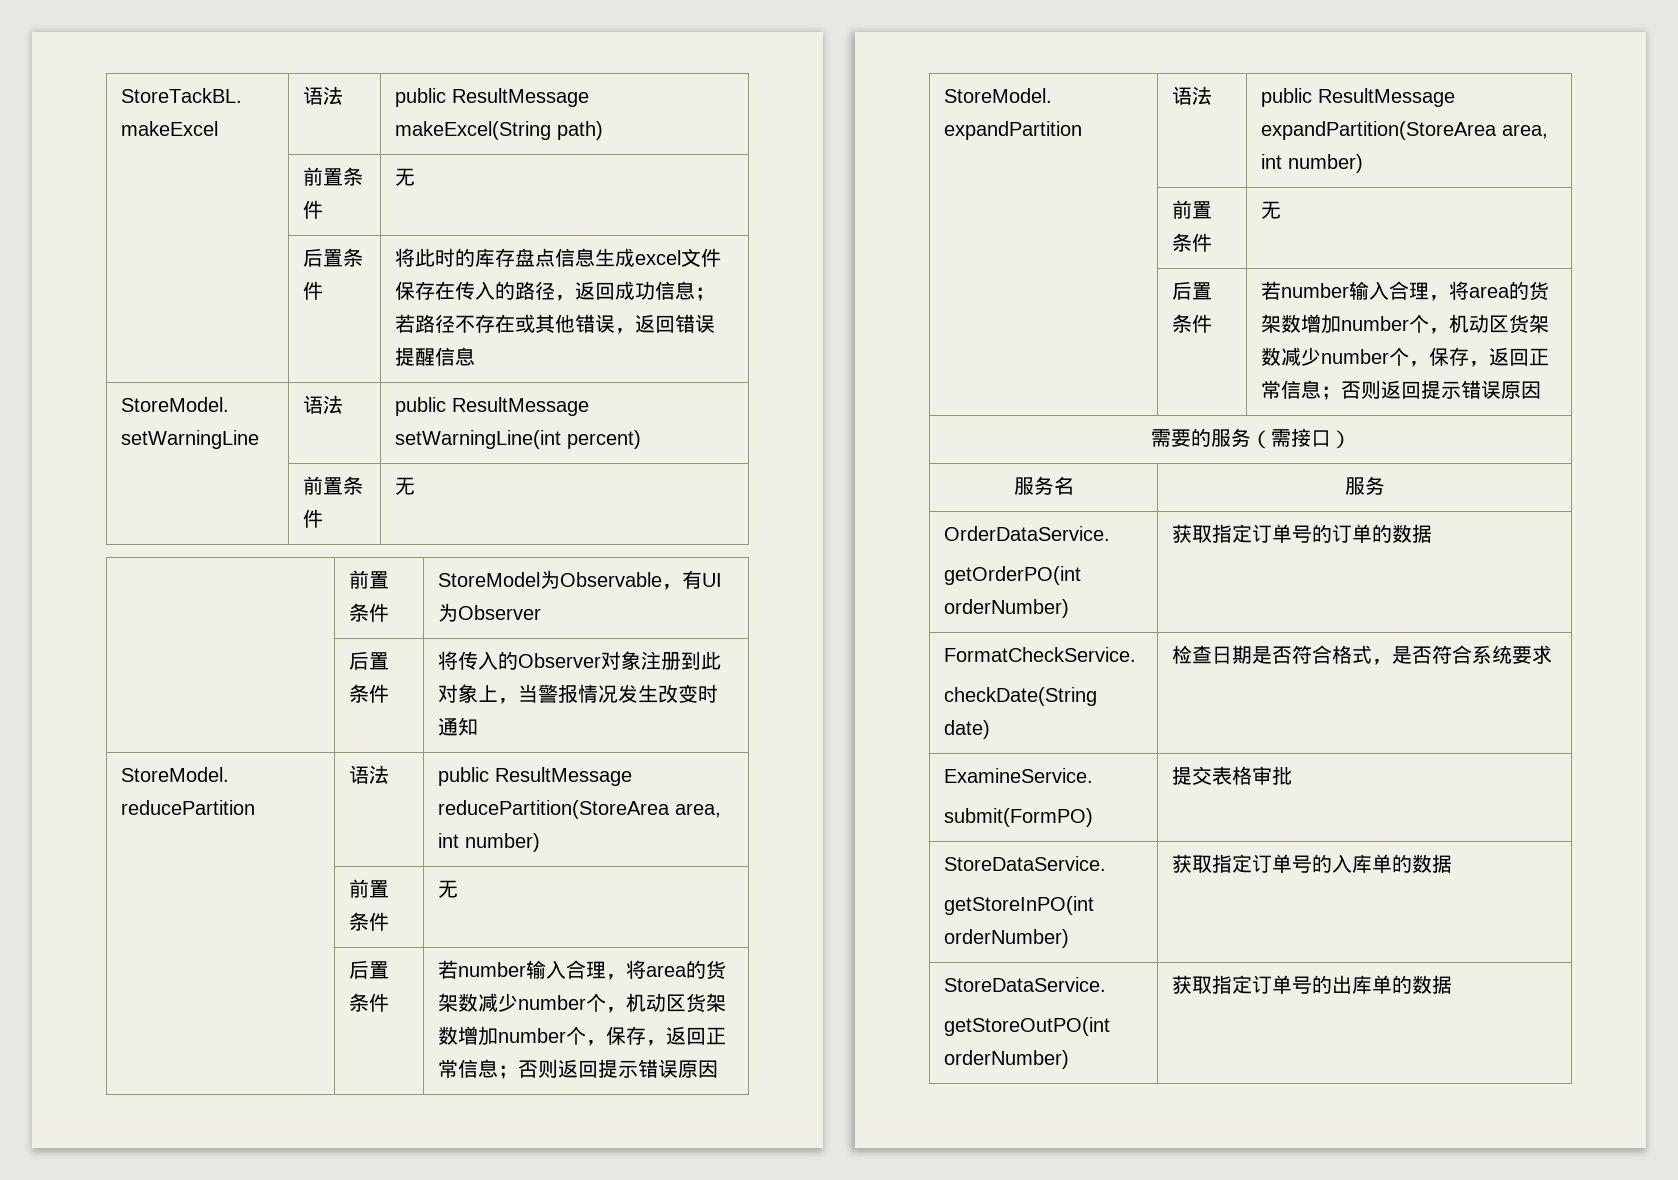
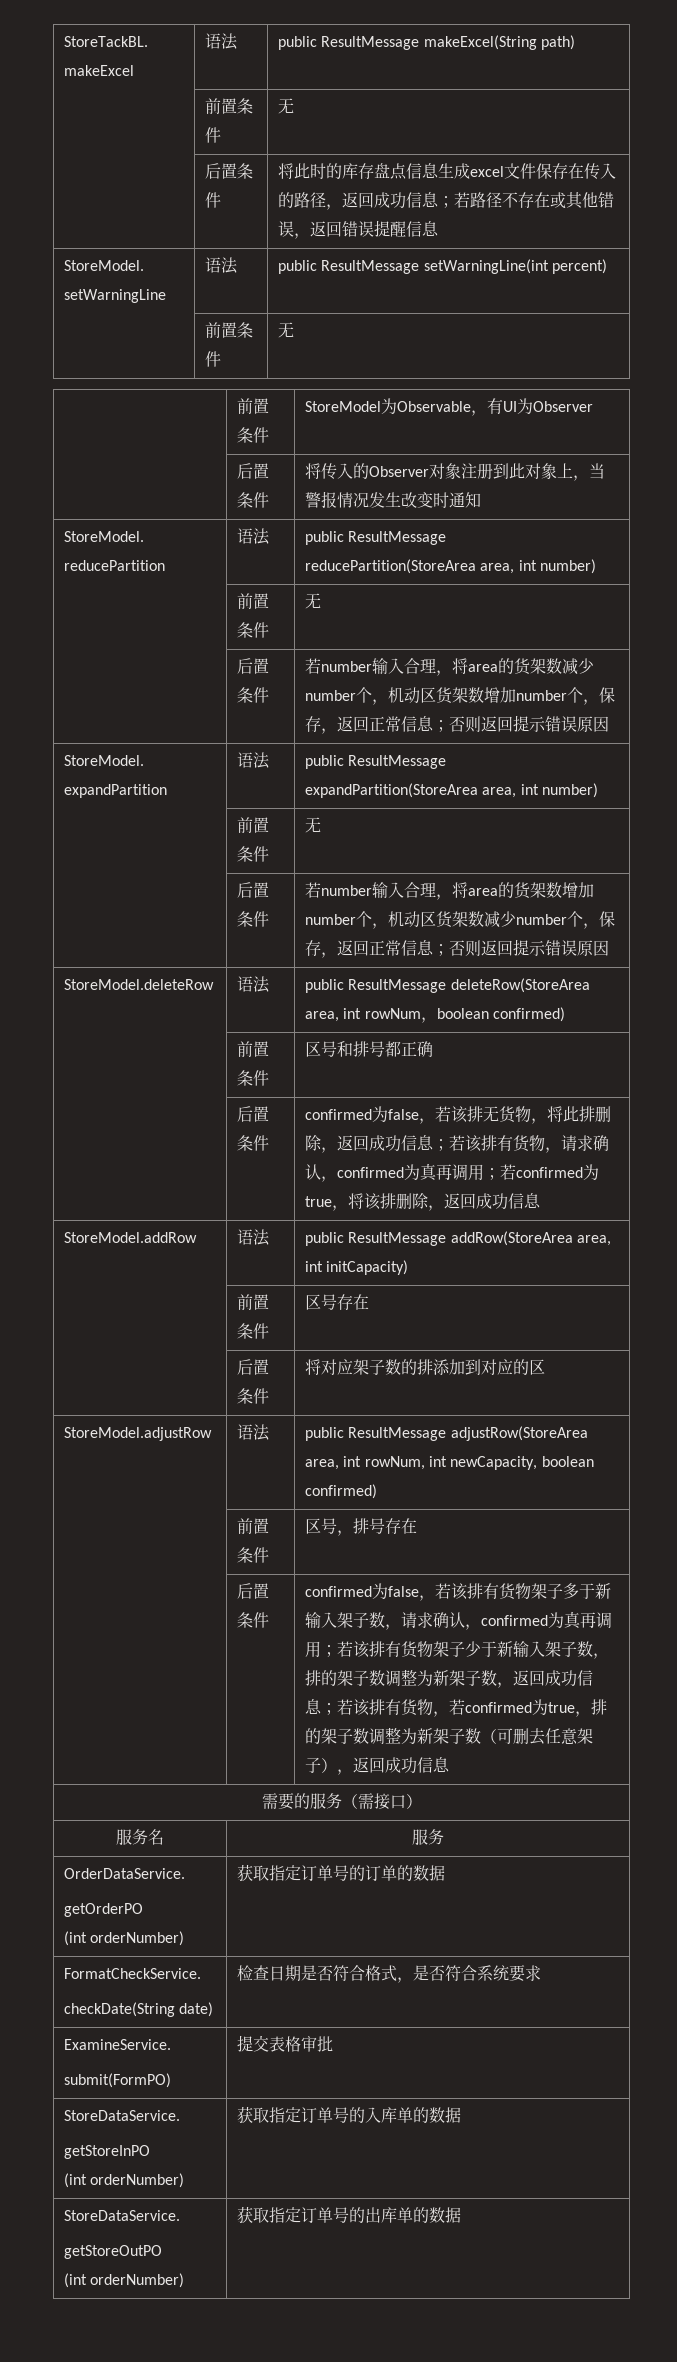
(1542, 390) none -> [63,979,214,990] [236,976,270,993] [304,978,590,993] [304,1007,565,1023] [236,1041,269,1057] [236,1070,269,1086] [304,1041,433,1057] [236,1106,269,1122] [236,1135,269,1151] [304,1106,611,1124] [304,1135,609,1153] [304,1163,599,1182] [304,1193,541,1211] [63,1232,197,1243] [236,1229,270,1246] [304,1231,611,1246] [304,1260,409,1275] [236,1294,269,1310] [236,1323,269,1339] [304,1294,369,1310] [236,1359,269,1375] [236,1388,269,1404] [304,1359,545,1375] [63,1427,212,1441] [236,1424,270,1441] [304,1426,588,1441] [304,1456,594,1470] [304,1484,377,1499] [236,1518,269,1534] [236,1547,269,1563] [304,1518,417,1536] [236,1583,269,1599] [236,1612,269,1628] [304,1583,611,1601] [304,1611,612,1630] [304,1641,609,1659] [304,1669,593,1688] [304,1699,607,1717] [304,1727,593,1745] [304,1757,450,1775] // StoreModel.deleteRow | 语法 | public ResultMessage deleteRow(StoreArea area, int rowNum，boolean confirmed) // | 前置条件 | 区号和排号都正确 // | 后置条件 | confirmed为false，若该排无货物，将此排删除，返回成功信息；若该排有货物，请求确认，confirmed为真再调用；若confirmed为true，将该排删除，返回成功信息 // StoreModel.addRow | 语法 | public ResultMessage addRow(StoreArea area, int initCapacity) // | 前置条件 | 区号存在 // | 后置条件 | 将对应架子数的排添加到对应的区 // StoreModel.adjustRow | 语法 | public ResultMessage adjustRow(StoreArea area, int rowNum, int newCapacity, boolean confirmed) // | 前置条件 | 区号，排号存在 // | 后置条件 | confirmed为false，若该排有货物架子多于新输入架子数，请求确认，confirmed为真再调用；若该排有货物架子少于新输入架子数，排的架子数调整为新架子数，返回成功信息；若该排有货物，若confirmed为true，排的架子数调整为新架子数（可删去任意架子），返回成功信息
[944,566,1082,585] getOrderPO(int -> [63,1903,143,1917] [63,1931,87,1946] getOrderPO // (int
[944,896,1095,915] getStoreInPO(int -> [63,2145,150,2159] [63,2173,87,2188] getStoreInPO // (int
[944,1017,1111,1036] getStoreOutPO(int -> [63,2245,162,2259] [63,2273,87,2288] getStoreOutPO // (int

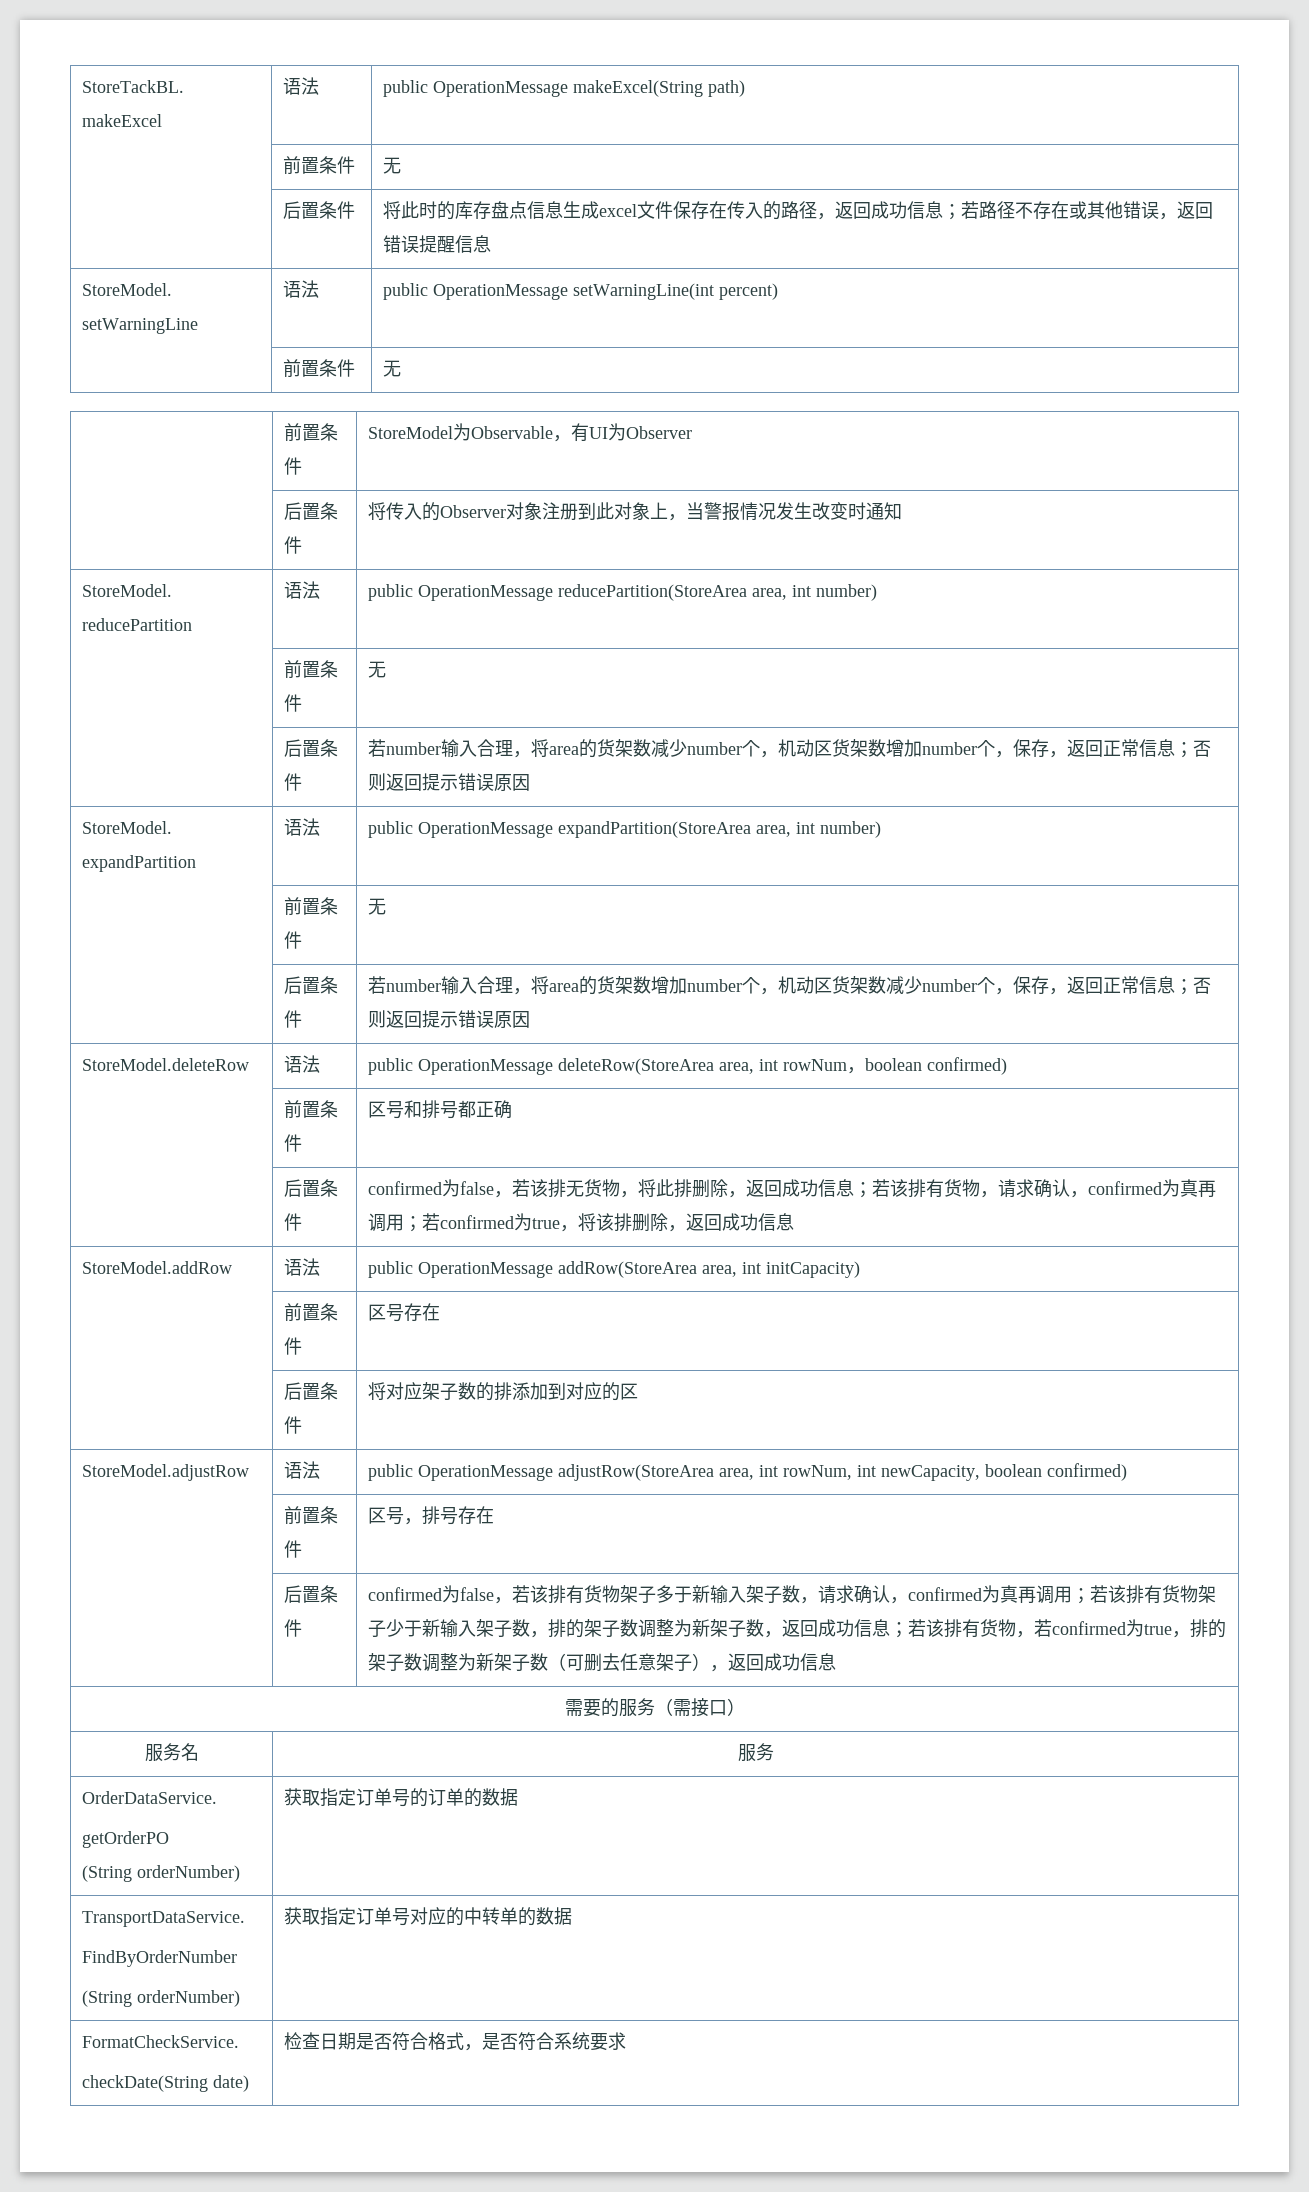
[321,36,420,50] ResultMessage -> [433,81,569,97] OperationMessage
[321,260,420,274] ResultMessage -> [433,284,569,300] OperationMessage
[348,531,447,545] ResultMessage -> [418,585,554,601] OperationMessage
[348,755,447,769] ResultMessage -> [418,822,554,838] OperationMessage
[348,979,447,993] ResultMessage -> [418,1059,554,1075] OperationMessage
[348,1232,447,1246] ResultMessage -> [418,1262,554,1278] OperationMessage
[348,1427,447,1441] ResultMessage -> [418,1465,554,1481] OperationMessage
[63,1931,87,1946] (int -> [82,1865,133,1882] (String
(445, 1873) none -> [82,1911,246,1927] [82,1950,238,1967] [82,1990,241,2007] [284,1907,573,1926] // TransportDataService. // FindByOrderNumber // (String orderNumber) | 获取指定订单号对应的中转单的数据
[63,2039,171,2050] [63,2073,171,2088] [236,2035,333,2052] [63,2110,180,2121] [63,2145,150,2159] [63,2173,185,2188] [236,2106,461,2123] [63,2210,180,2221] [63,2245,162,2259] [63,2273,185,2288] [236,2206,461,2223] // ExamineService. // submit(FormPO) | 提交表格审批 // StoreDataService. // getStoreInPO // (int orderNumber) | 获取指定订单号的入库单的数据 // StoreDataService. // getStoreOutPO // (int orderNumber) | 获取指定订单号的出库单的数据 -> (627, 2041) none

